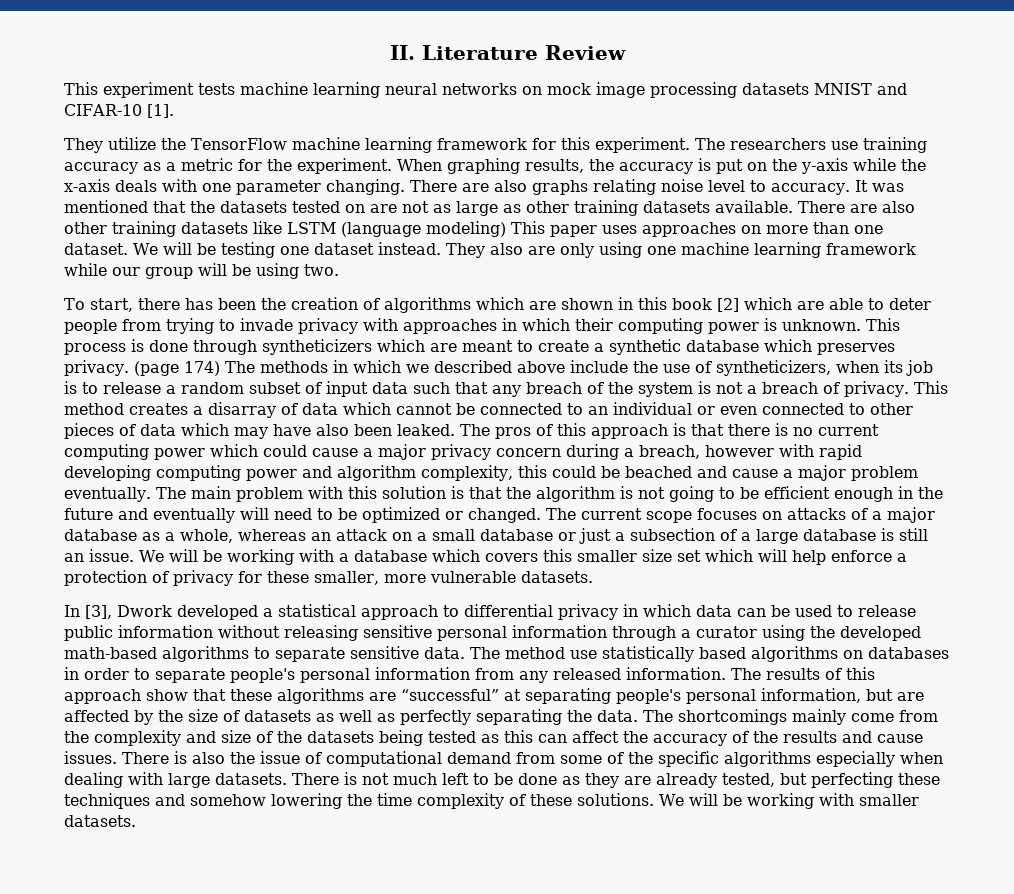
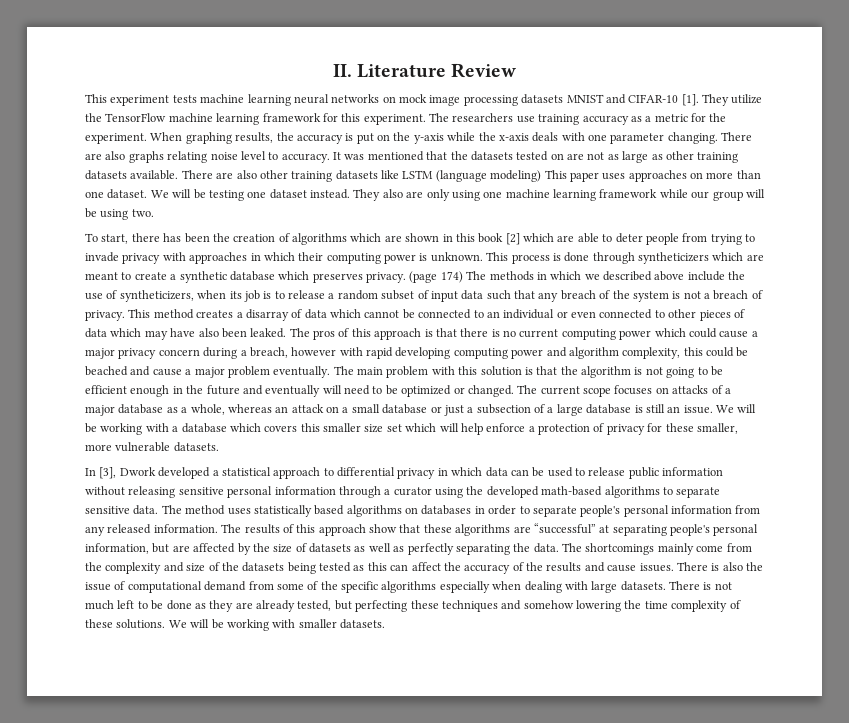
(174, 111) // -> (699, 100) none
[570,650,597,659] use -> [227,508,251,515] uses

